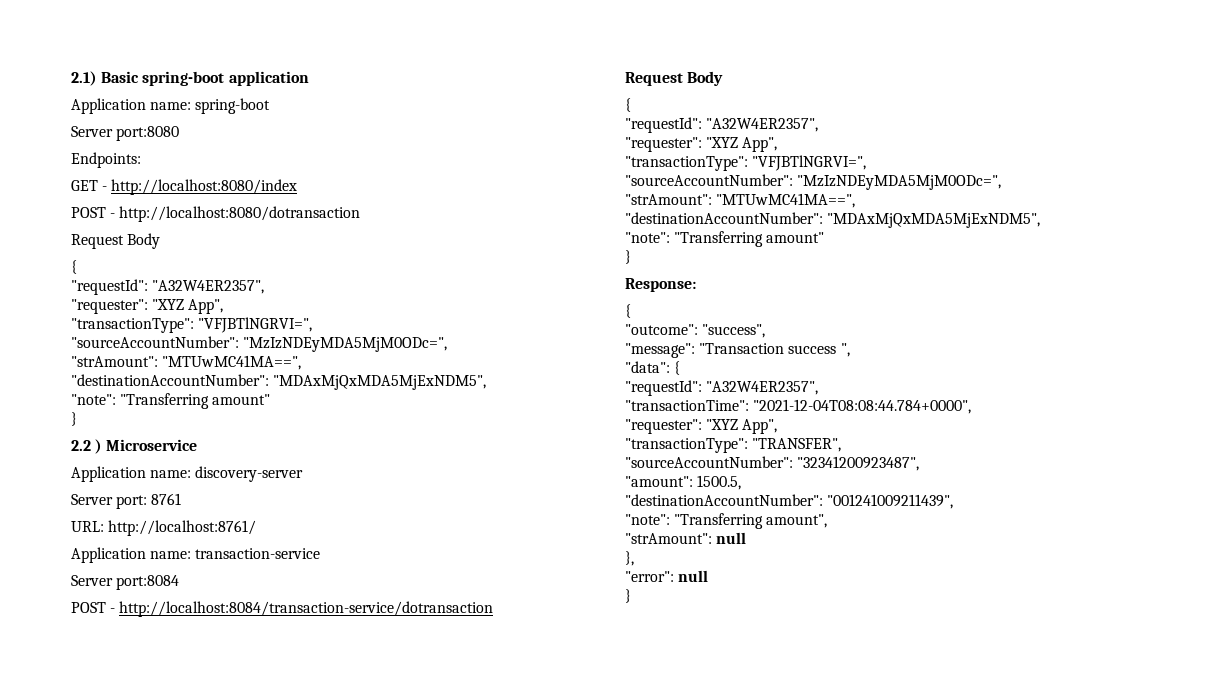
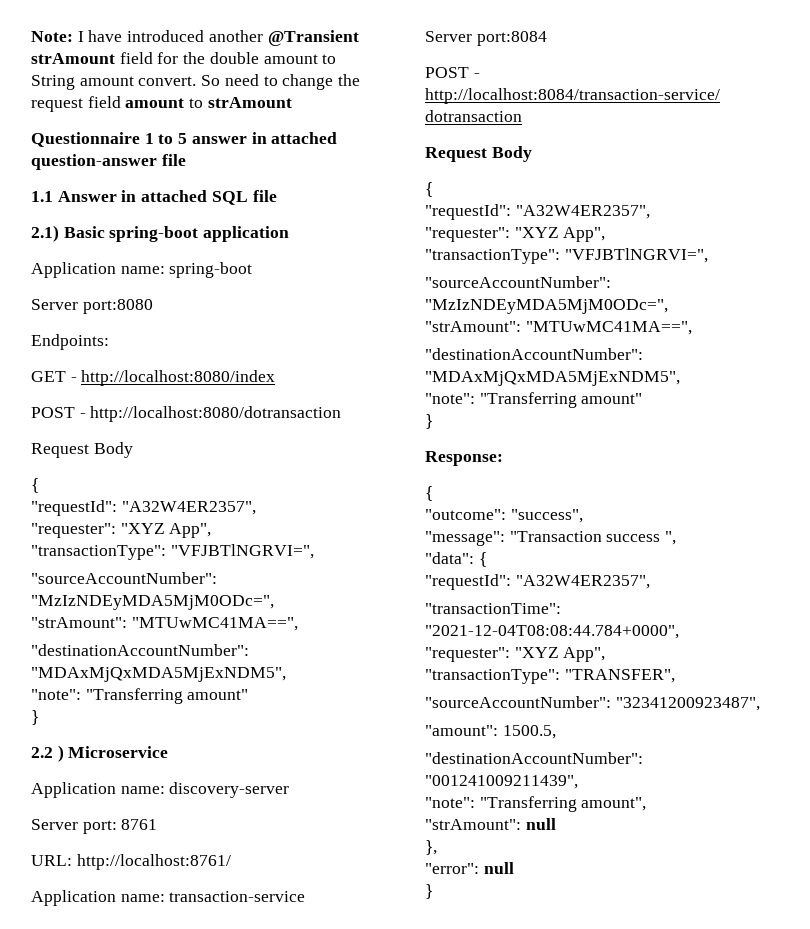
(71, 78) none -> [31,30,359,46] [31,52,337,64] [31,74,361,90] [31,96,292,112] [31,132,338,147] [31,154,186,170] [31,190,277,205] Note: I have introduced another @Transient strAmount field for the double amount to String amount convert. So need to change the request field amount to strAmount // Questionnaire 1 to 5 answer in attached question-answer file // 1.1 Answer in attached SQL file //

